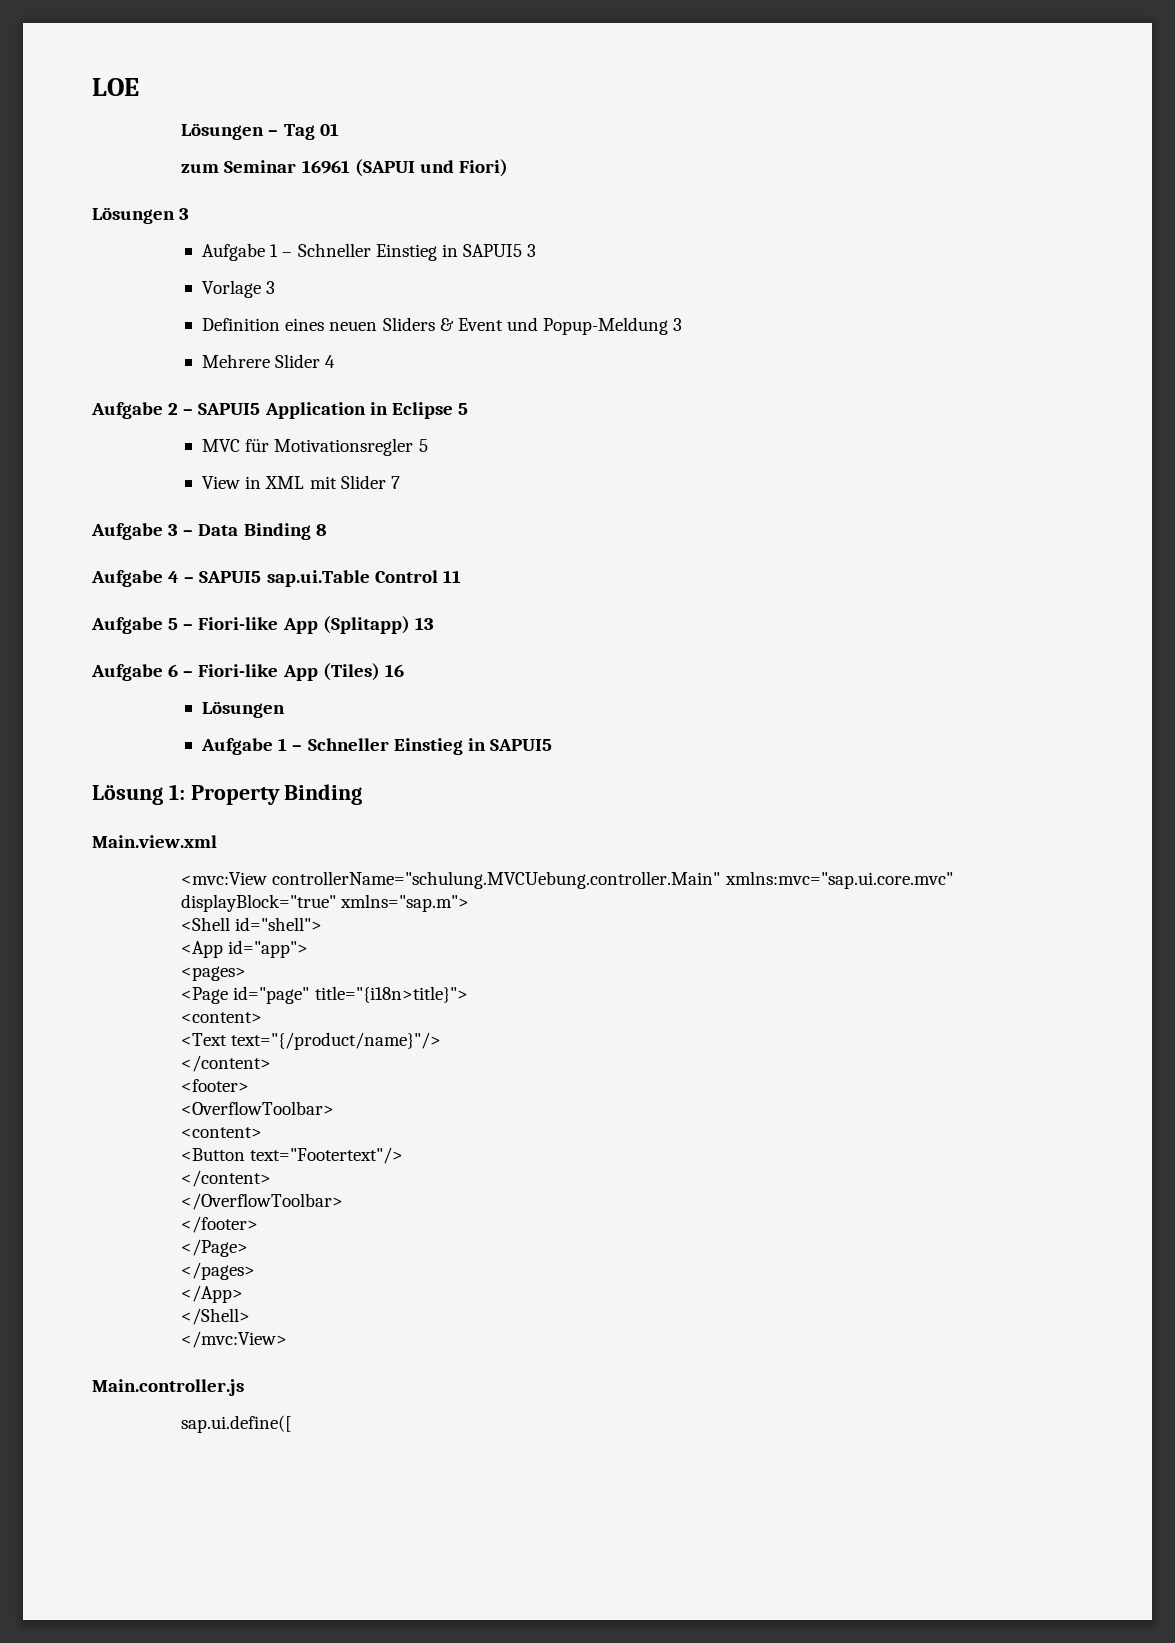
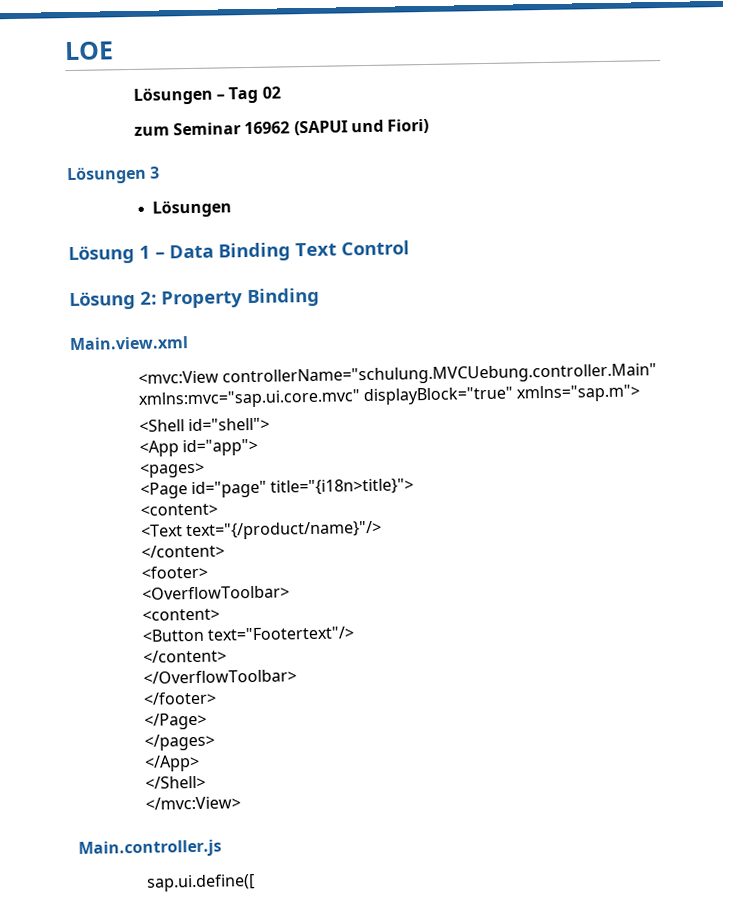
[319,123,339,136] 01 -> [261,86,281,99] 02
[301,160,350,174] 16961 -> [244,121,291,135] 16962
[202,243,537,261] [202,280,276,298] [202,317,683,335] [202,354,336,368] [91,402,468,419] [202,438,428,456] [202,475,400,489] [91,523,327,540] [91,570,461,587] [91,616,434,634] [91,663,404,681] [202,701,286,718] [201,738,552,755] [92,784,185,805] Aufgabe 1 – Schneller Einstieg in SAPUI5 3 // Vorlage 3 // Definition eines neuen Sliders & Event und Popup-Meldung 3 // Mehrere Slider 4 // Aufgabe 2 – SAPUI5 Application in Eclipse 5 // MVC für Motivationsregler 5 // View in XML mit Slider 7 // Aufgabe 3 – Data Binding 8 // Aufgabe 4 – SAPUI5 sap.ui.Table Control 11 // Aufgabe 5 – Fiori-like App (Splitapp) 13 // Aufgabe 6 – Fiori-like App (Tiles) 16 // Lösungen // Aufgabe 1 – Schneller Einstieg in SAPUI5 // Lösung 1: -> [152,200,233,218] [68,240,410,265] [69,290,157,311] Lösungen // Lösung 1 – Data Binding Text Control // Lösung 2:

